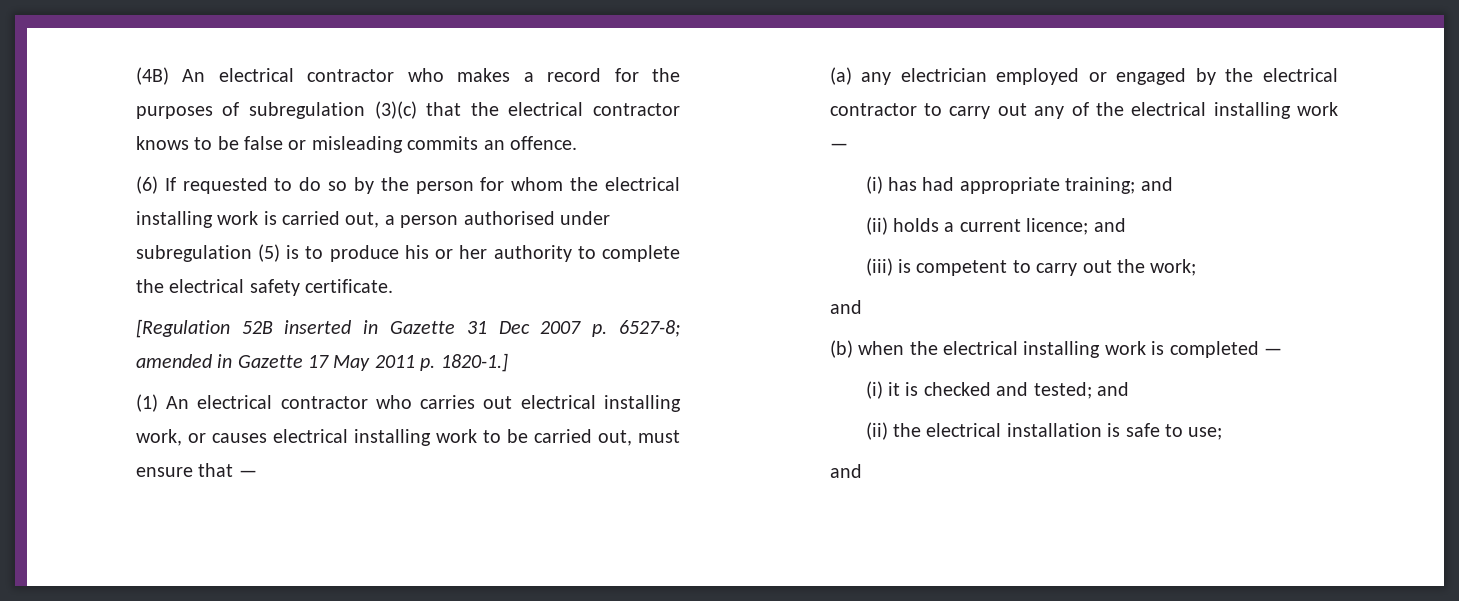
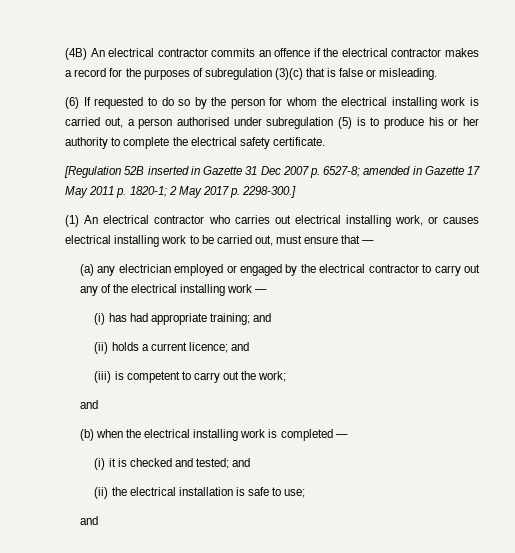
[407,68,444,82] who -> [211,48,442,57] commits an offence if the electrical contractor
[470,102,680,116] [135,136,578,153] the electrical contractor knows to be false or misleading commits an offence. -> [327,68,438,80] is false or misleading.
[440,353,508,372] 1820-1.] -> [129,186,297,198] 1820-1; 2 May 2017 p. 2298-300.]

